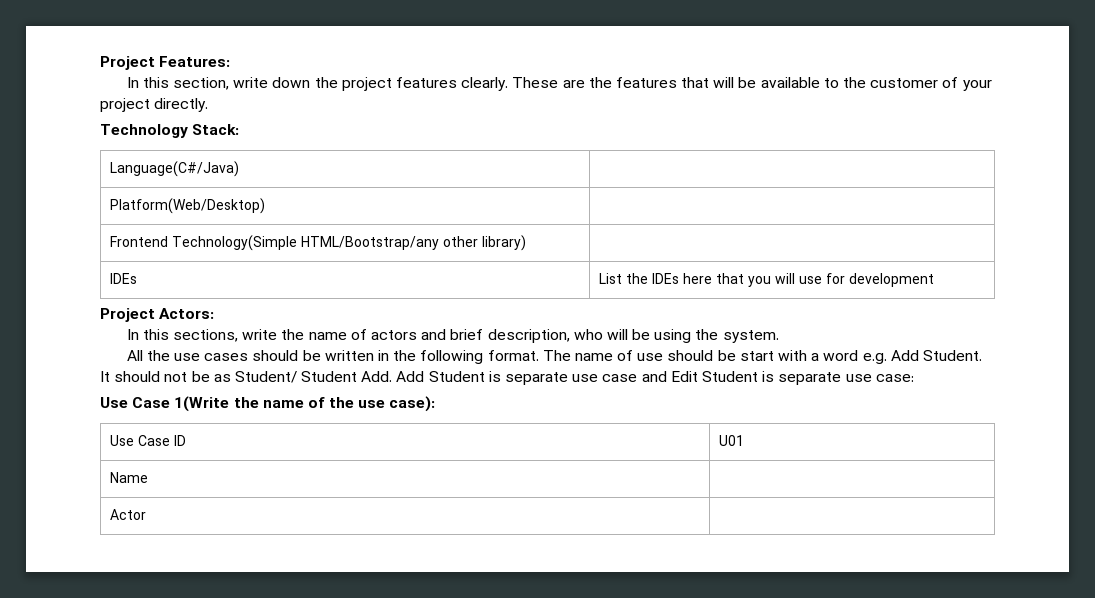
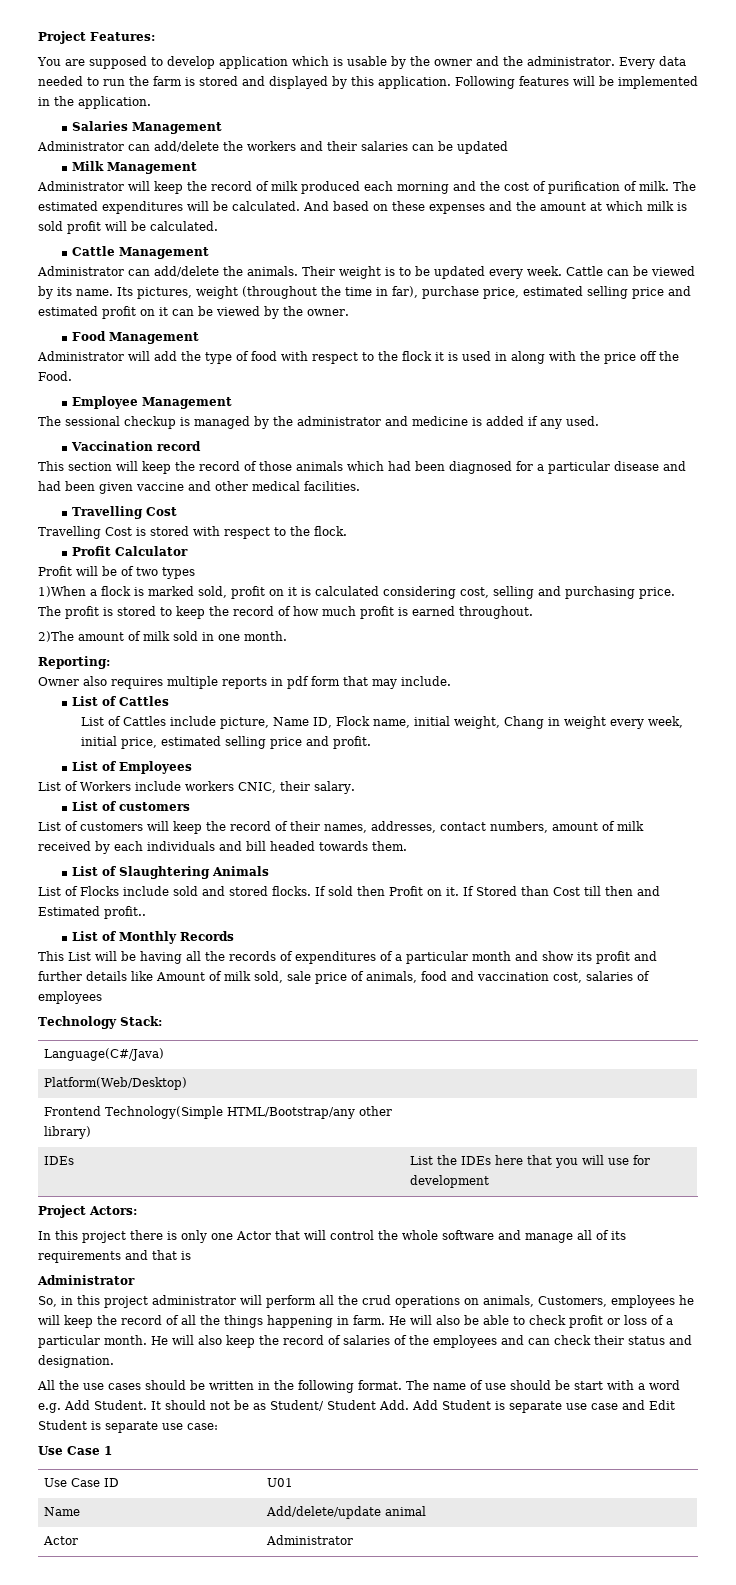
[126,77,992,91] [100,98,209,112] In this section, write down the project features clearly. These are the features that will be available to the customer of your project directly. -> [37,56,686,69] [38,76,698,89] [38,96,151,109] [72,121,223,134] [37,141,508,154] [72,161,198,174] [37,181,696,194] [38,201,687,214] [38,221,218,234] [72,246,210,259] [37,266,695,279] [38,286,691,299] [38,306,349,319] [72,331,200,344] [37,351,679,364] [38,371,72,381] [72,396,233,409] [38,416,599,429] [71,441,202,451] [38,461,686,474] [38,481,360,494] [72,506,178,519] [38,526,347,539] [72,546,189,556] [38,566,195,579] [38,586,675,599] [38,606,533,619] [38,631,287,642] [38,656,110,669] [38,676,451,689] [72,696,170,706] [81,716,684,729] [81,736,372,749] [72,761,193,774] [38,781,355,794] [72,801,191,811] [38,821,644,834] [38,841,407,854] [72,866,270,879] [38,886,660,896] [38,906,146,919] [72,931,235,944] [38,951,657,964] [38,971,650,984] [38,991,102,1004] You are supposed to develop application which is usable by the owner and the administrator. Every data needed to run the farm is stored and displayed by this application. Following features will be implemented in the application. // Salaries Management // Administrator can add/delete the workers and their salaries can be updated // Milk Management // Administrator will keep the record of milk produced each morning and the cost of purification of milk. The estimated expenditures will be calculated. And based on these expenses and the amount at which milk is sold profit will be calculated. // Cattle Management // Administrator can add/delete the animals. Their weight is to be updated every week. Cattle can be viewed by its name. Its pictures, weight (throughout the time in far), purchase price, estimated selling price and estimated profit on it can be viewed by the owner. // Food Management // Administrator will add the type of food with respect to the flock it is used in along with the price off the Food. // Employee Management // The sessional checkup is managed by the administrator and medicine is added if any used. // Vaccination record // This section will keep the record of those animals which had been diagnosed for a particular disease and had been given vaccine and other medical facilities. // Travelling Cost // Travelling Cost is stored with respect to the flock. // Profit Calculator // Profit will be of two types // 1)When a flock is marked sold, profit on it is calculated considering cost, selling and purchasing price. The profit is stored to keep the record of how much profit is earned throughout. // 2)The amount of milk sold in one month. // Reporting: // Owner also requires multiple reports in pdf form that may include. // List of Cattles // List of Cattles include picture, Name ID, Flock name, initial weight, Chang in weight every week, initial price, estimated selling price and profit. // List of Employees // List of Workers include workers CNIC, their salary. // List of customers // List of customers will keep the record of their names, addresses, contact numbers, amount of milk received by each individuals and bill headed towards them. // List of Slaughtering Animals // List of Flocks include sold and stored flocks. If sold then Profit on it. If Stored than Cost till then and Estimated profit.. // List of Monthly Records // This List will be having all the records of expenditures of a particular month and show its profit and further details like Amount of milk sold, sale price of animals, food and vaccination cost, salaries of employees
[173,329,779,343] sections, write the name of actors and brief description, who will be using the system. -> [82,1230,626,1243] [38,1250,191,1263] [37,1275,135,1285] [38,1295,694,1308] [38,1315,673,1328] [38,1335,692,1348] [38,1355,114,1368] project there is only one Actor that will control the whole software and manage all of its requirements and that is // Administrator // So, in this project administrator will perform all the crud operations on animals, Customers, employees he will keep the record of all the things happening in farm. He will also be able to check profit or loss of a particular month. He will also keep the record of salaries of the employees and can check their status and designation.
[174,396,436,412] 1(Write the name of the use case): -> [104,1446,112,1455] 1
(149, 477) none -> [265,1506,426,1519] Add/delete/update animal
(147, 514) none -> [265,1535,353,1545] Administrator

